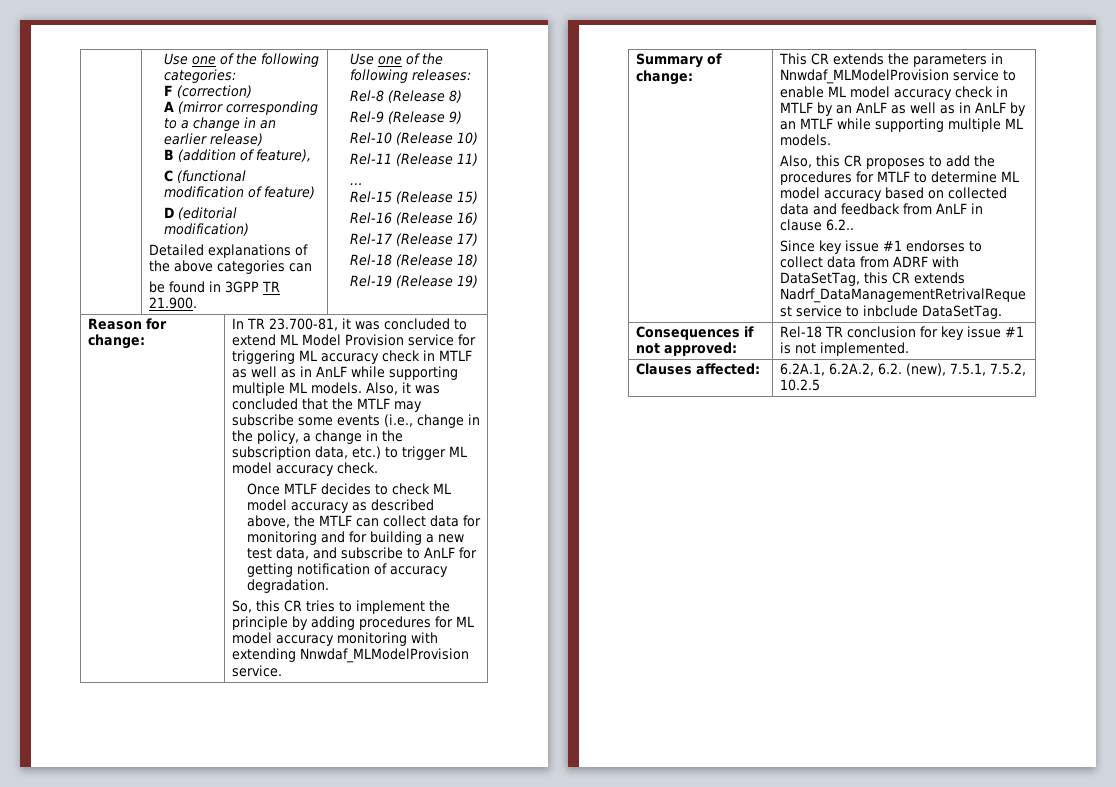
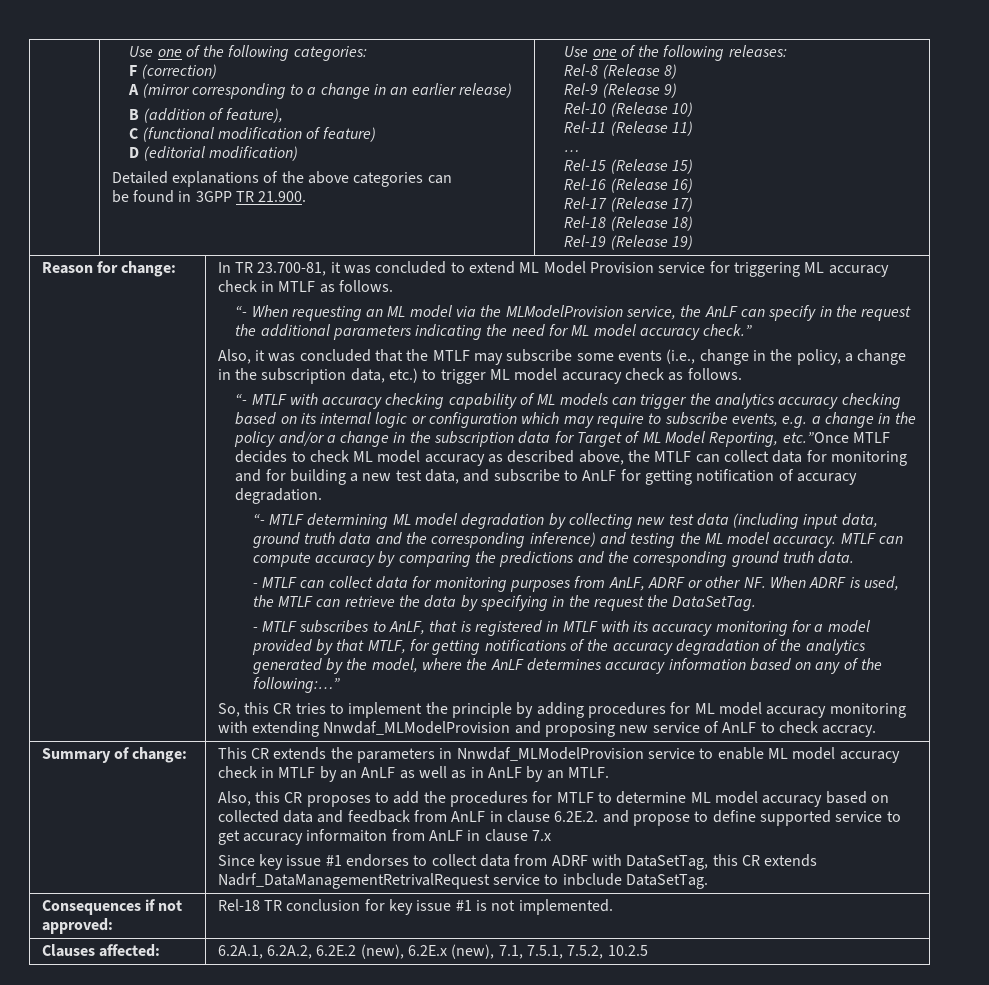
[250,366,458,380] [231,382,362,396] well as in AnLF while supporting multiple ML models. -> [339,280,394,292] [235,305,912,321] [235,324,753,340] follows. // “- When requesting an ML model via the MLModelProvision service, the AnLF can specify in the request the additional parameters indicating the need for ML model accuracy check.” //
[336,462,378,474] [246,483,280,495] check. // Once -> [624,368,742,381] [235,393,901,409] [235,412,916,428] [234,431,849,447] check as follows. // “- MTLF with accuracy checking capability of ML models can trigger the analytics accuracy checking based on its internal logic or configuration which may require to subscribe events, e.g. a change in the policy and/or a change in the subscription data for Target of ML Model Reporting, etc.”Once
(329, 586) none -> [252,513,878,529] [252,532,904,548] [252,551,855,567] [252,576,900,592] [252,595,757,611] [252,620,870,636] [251,639,866,655] [252,658,883,674] [252,677,340,693] // “- MTLF determining ML model degradation by collecting new test data (including input data, ground truth data and the corresponding inference) and testing the ML model accuracy. MTLF can compute accuracy by comparing the predictions and the corresponding ground truth data. // - MTLF can collect data for monitoring purposes from AnLF, ADRF or other NF. When ADRF is used, the MTLF can retrieve the data by specifying in the request the DataSetTag. // - MTLF subscribes to AnLF, that is registered in MTLF with its accuracy monitoring for a model provided by that MTLF, for getting notifications of the accuracy degradation of the analytics generated by the model, where the AnLF determines accuracy information based on any of the following:…”
[231,665,282,677] service. -> [514,721,877,737] and proposing new service of AnLF to check accracy.
[799,118,1023,132] [779,134,831,146] MTLF while supporting multiple ML models. -> [567,767,609,778] MTLF.
[825,219,854,231] 6.2.. -> [554,810,901,826] [217,829,552,845] 6.2E.2. and propose to define supported service to get accuracy informaiton from AnLF in clause 7.x
[877,363,946,376] 6.2. (new), -> [316,944,523,959] 6.2E.2 (new), 6.2E.x (new), 7.1,

